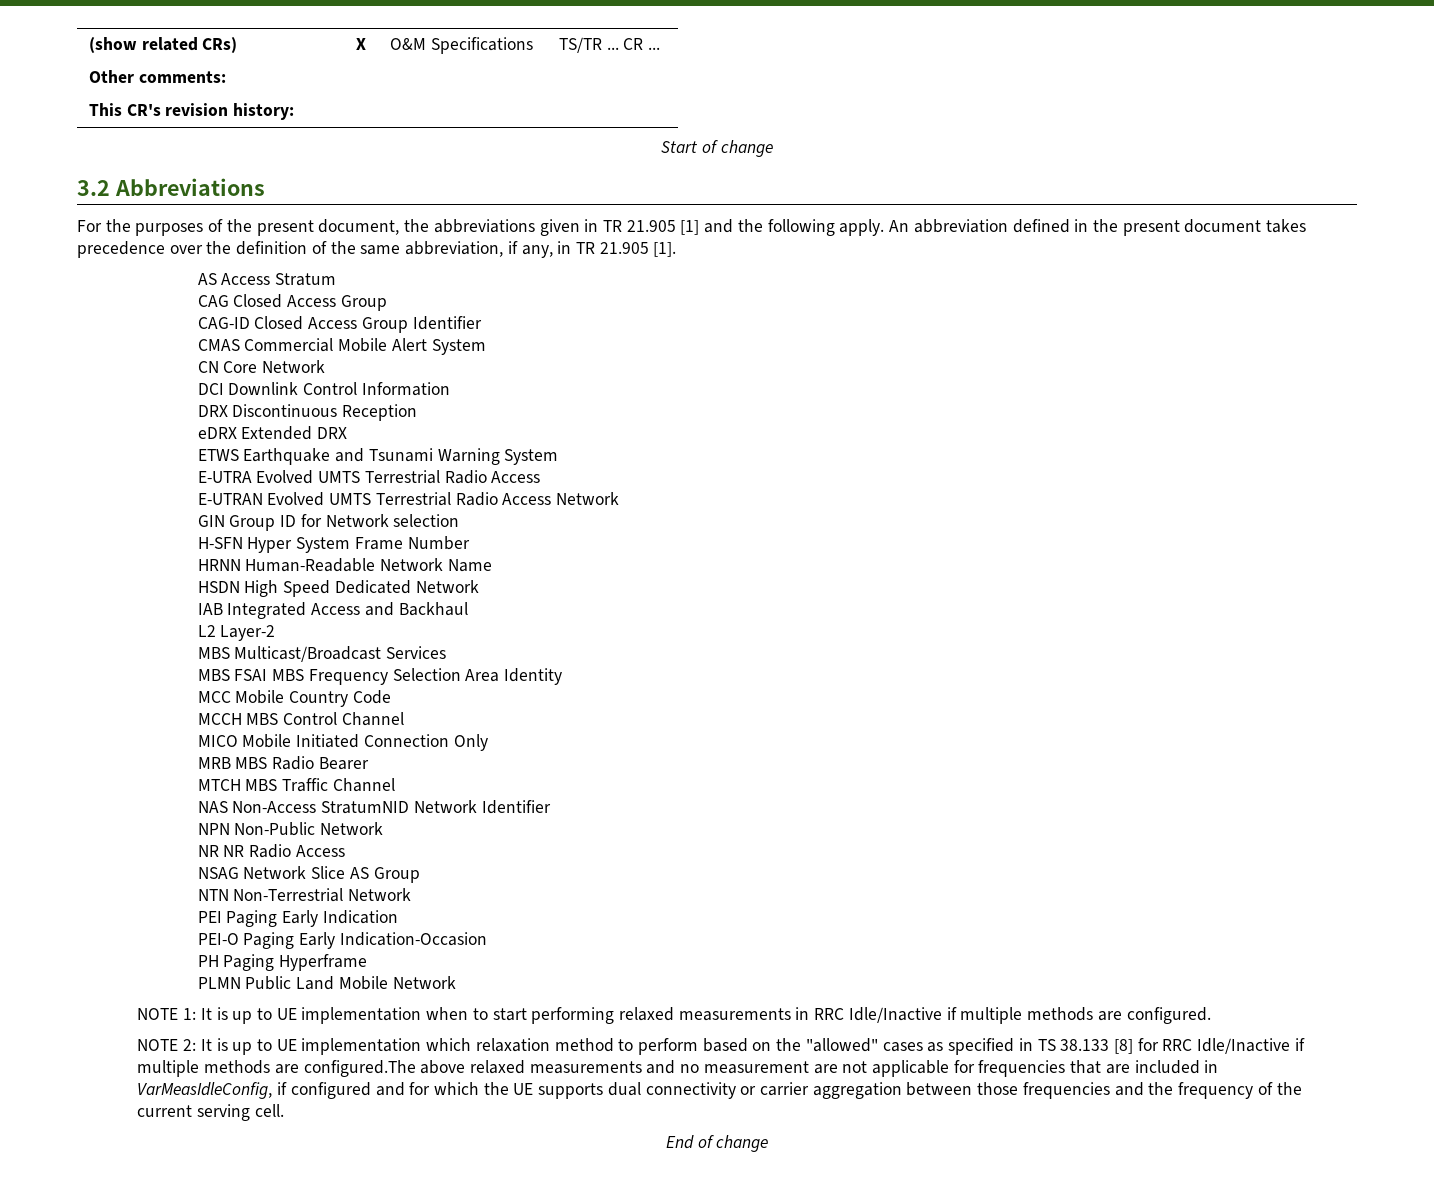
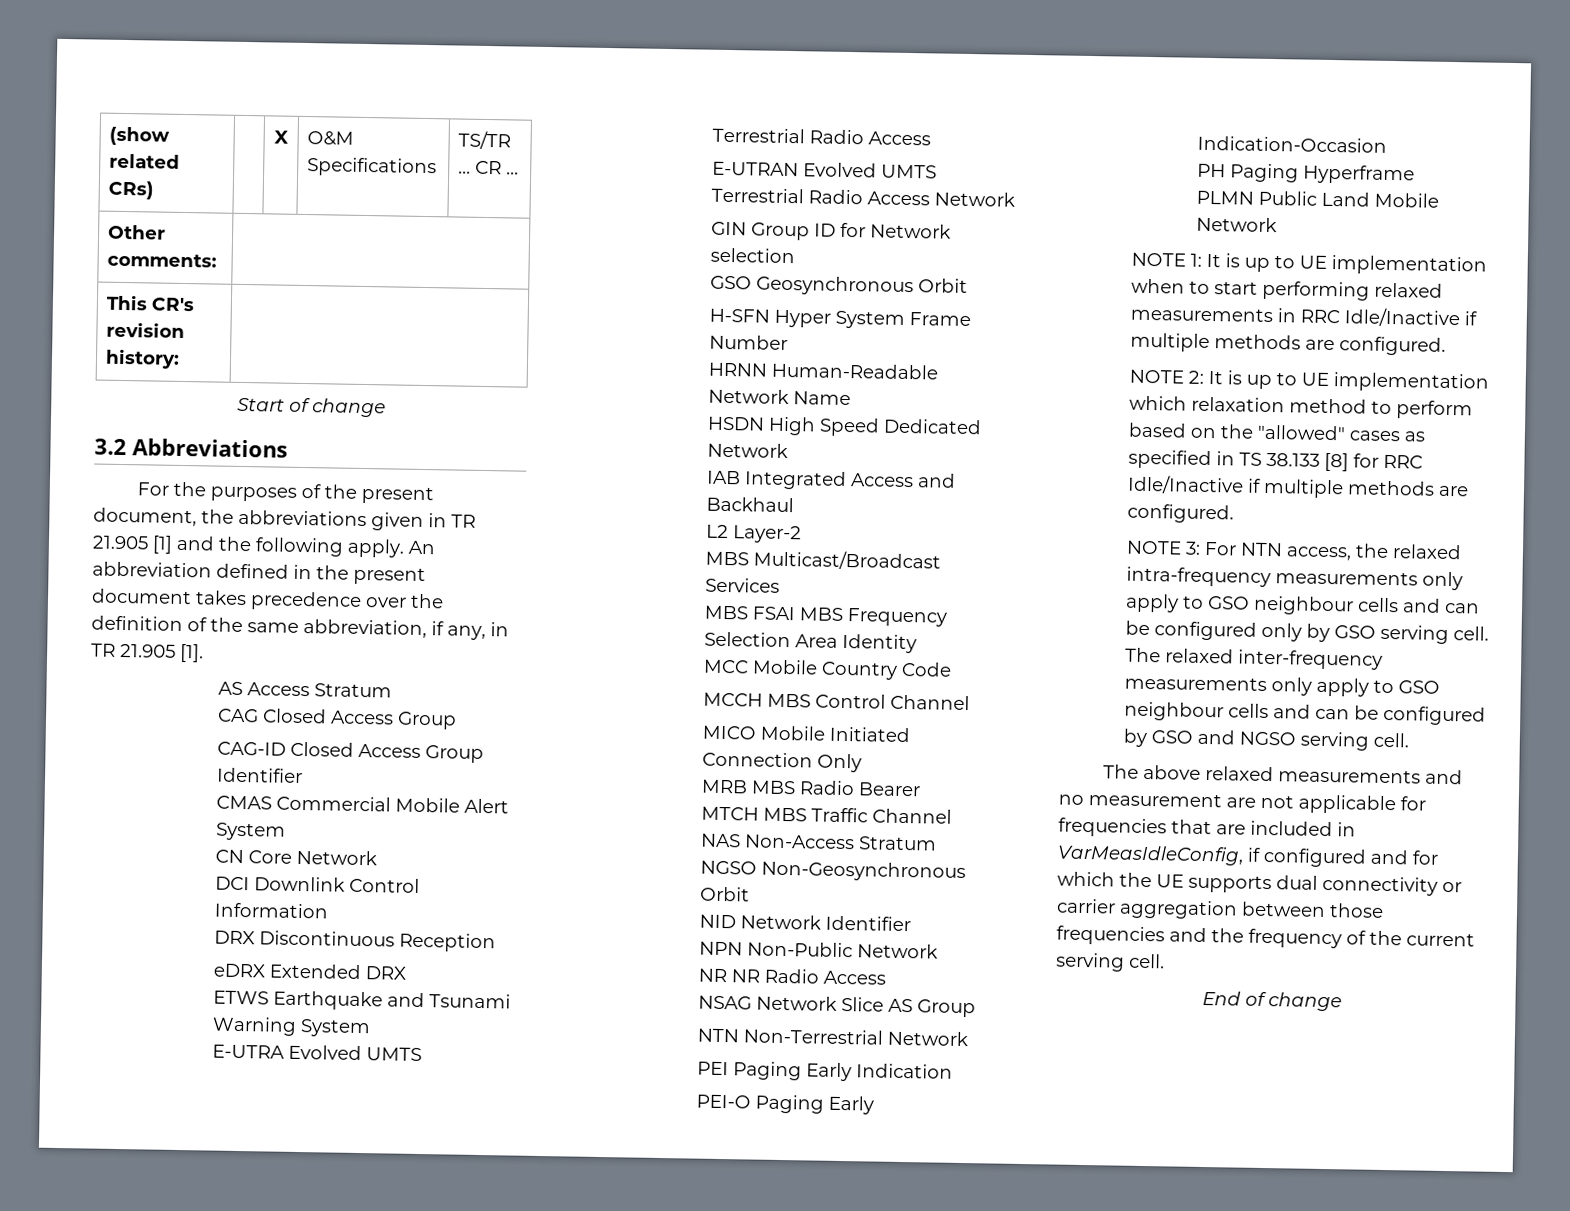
(460, 520) none -> [709,275,968,297] // GSO Geosynchronous Orbit
[321,801,410,814] StratumNID -> [857,836,937,851] [699,860,966,883] [699,886,750,902] [698,914,736,929] Stratum // NGSO Non-Geosynchronous Orbit // NID
[303,1060,416,1077] configured.The -> [1126,503,1234,524] [1125,540,1462,561] [1125,566,1463,591] [1124,593,1480,616] [1124,620,1489,645] [1124,647,1383,670] [1123,675,1440,697] [1123,701,1486,726] [1122,728,1409,751] [1102,764,1139,779] configured. // NOTE 3: For NTN access, the relaxed intra-frequency measurements only apply to GSO neighbour cells and can be configured only by GSO serving cell. The relaxed inter-frequency measurements only apply to GSO neighbour cells and can be configured by GSO and NGSO serving cell. // The

